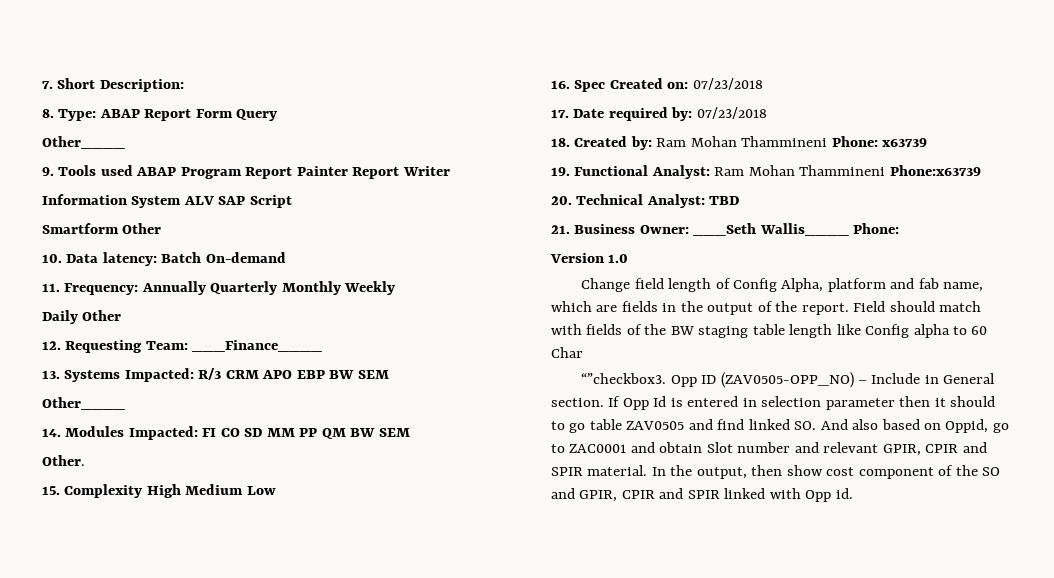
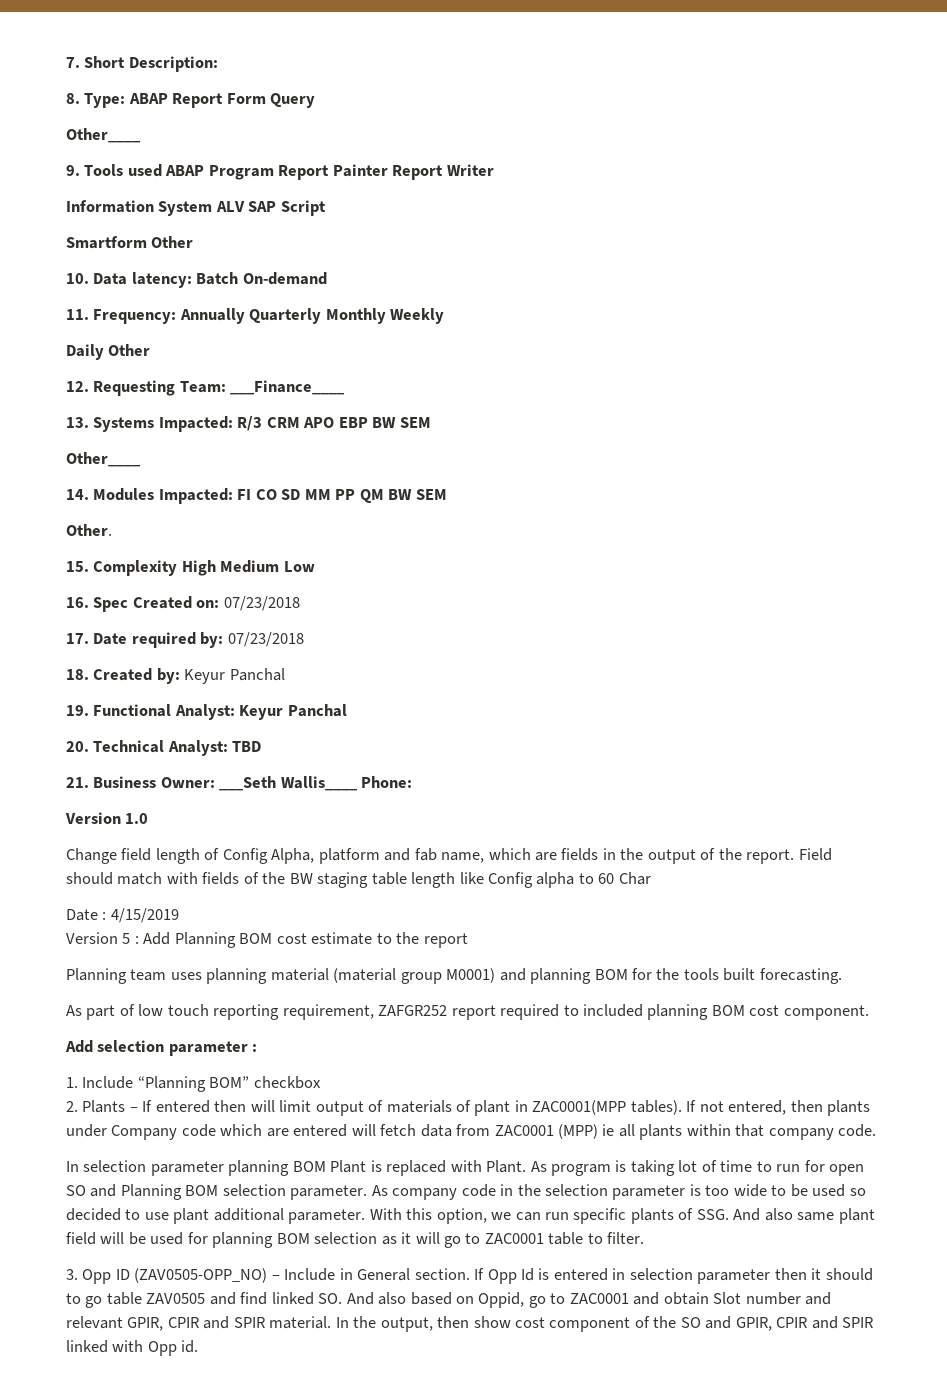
[656,136,928,147] Ram Mohan Thammineni Phone: x63739 -> [184,668,285,684] Keyur Panchal
[714,165,981,176] Ram Mohan Thammineni Phone:x63739 -> [239,704,347,720] Keyur Panchal
[581,373,667,384] “”checkbox3. -> [66,908,179,923] [66,932,468,948] [66,968,842,984] [66,1004,869,1020] [65,1040,258,1056] [66,1076,321,1092] [66,1100,871,1116] [66,1124,877,1140] [66,1160,865,1176] [66,1184,866,1200] [66,1208,875,1224] [66,1232,645,1248] [66,1269,78,1280] Date : 4/15/2019 // Version 5 : Add Planning BOM cost estimate to the report // Planning team uses planning material (material group M0001) and planning BOM for the tools built forecasting. // As part of low touch reporting requirement, ZAFGR252 report required to included planning BOM cost component. // Add selection parameter : // 1. Include “Planning BOM” checkbox // 2. Plants – If entered then will limit output of materials of plant in ZAC0001(MPP tables). If not entered, then plants under Company code which are entered will fetch data from ZAC0001 (MPP) ie all plants within that company code. // In selection parameter planning BOM Plant is replaced with Plant. As program is taking lot of time to run for open SO and Planning BOM selection parameter. As company code in the selection parameter is too wide to be used so decided to use plant additional parameter. With this option, we can run specific plants of SSG. And also same plant field will be used for planning BOM selection as it will go to ZAC0001 table to filter. // 3.

